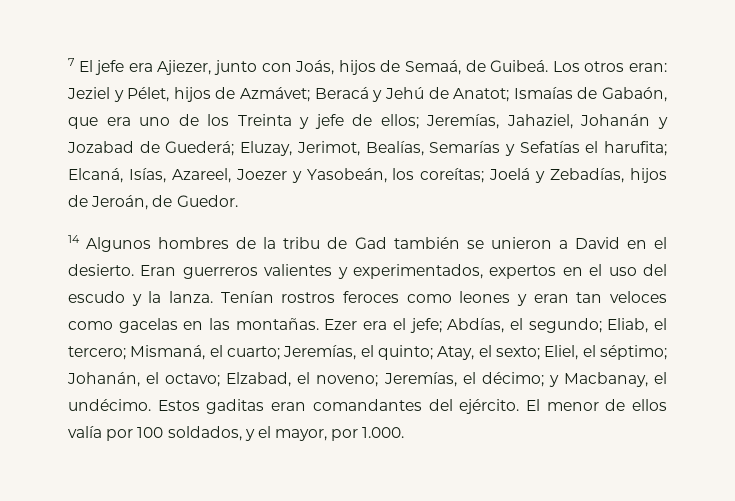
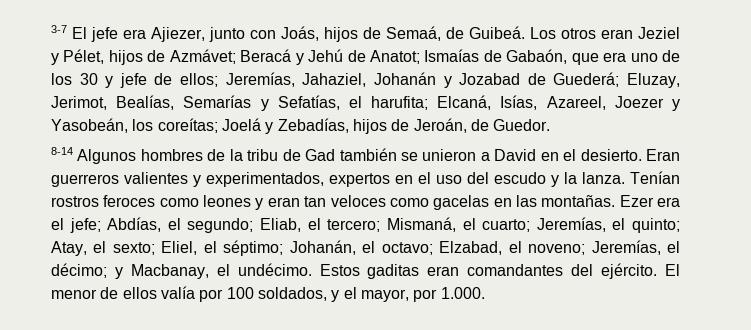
[68,58,74,66] 7 -> [51,25,67,33] 3-7
[629,63,668,72] eran: -> [601,29,633,39] eran
[237,114,292,126] Treinta -> [79,73,98,85] 30
[519,141,580,153] Sefatías -> [277,95,340,110] Sefatías,
[68,235,80,243] 14 -> [51,147,73,155] 8-14

